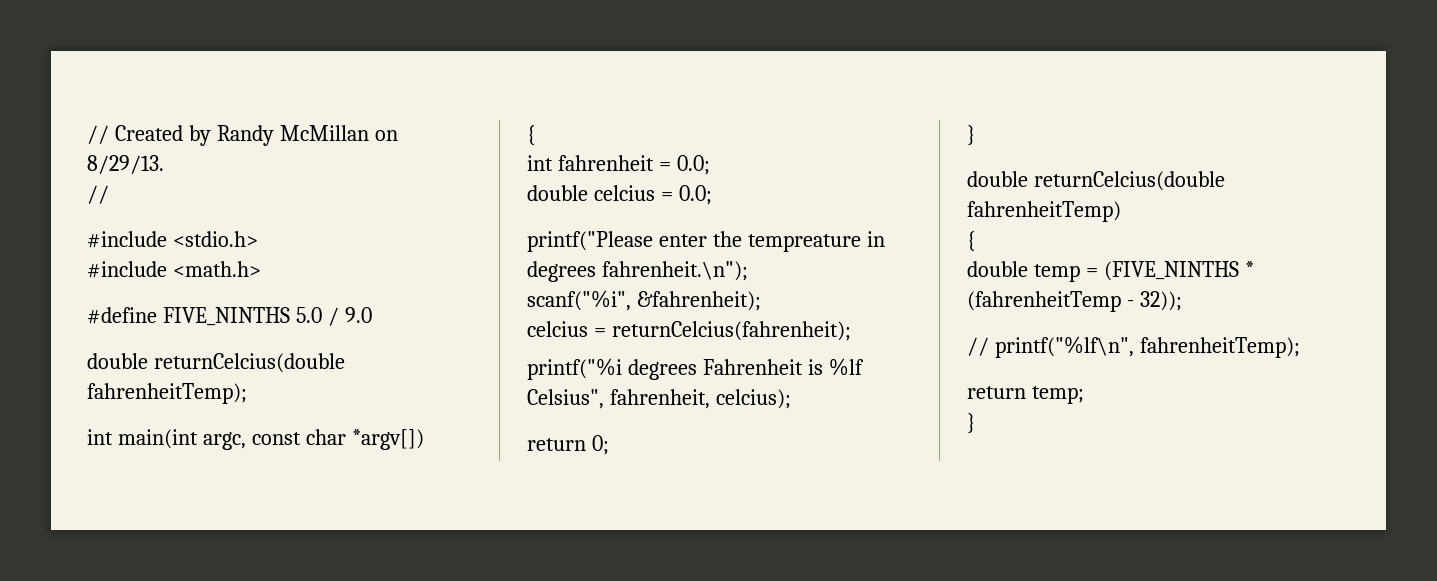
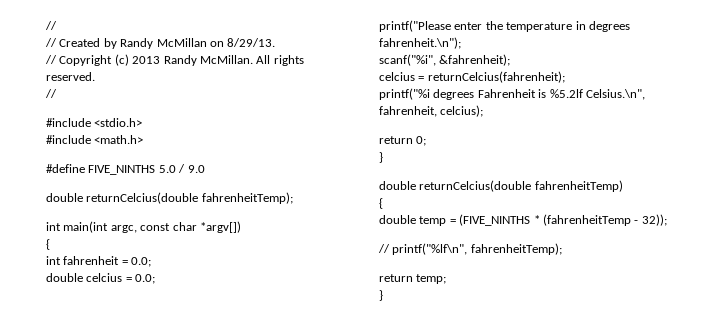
[87,125,109,144] // -> [45,21,57,30] [45,38,57,47] // // //
(164, 164) none -> [45,54,304,66] [46,72,95,81] // // Copyright (c) 2013 Randy McMillan. All rights reserved.
[747,234,861,252] tempreature -> [506,22,573,32] temperature
[828,358,864,376] [527,389,604,409] %lf Celsius", -> [549,89,645,100] %5.2lf Celsius.\n",

